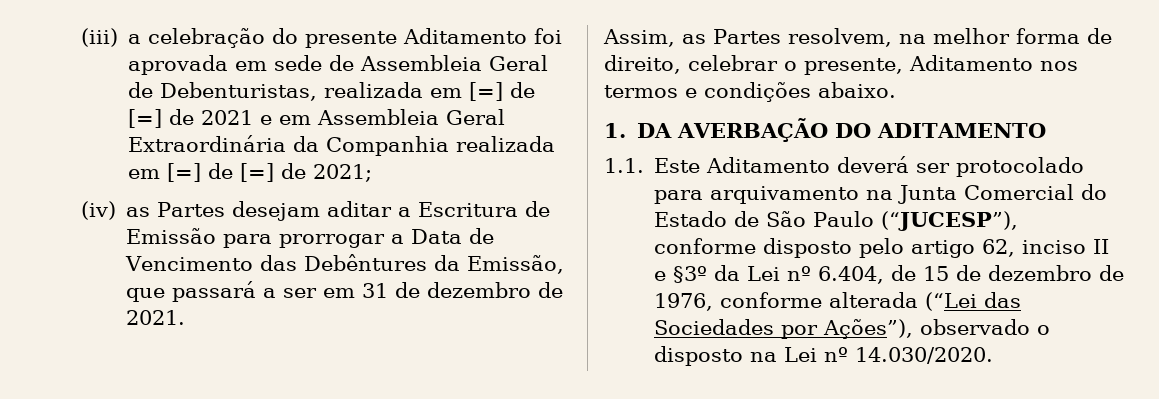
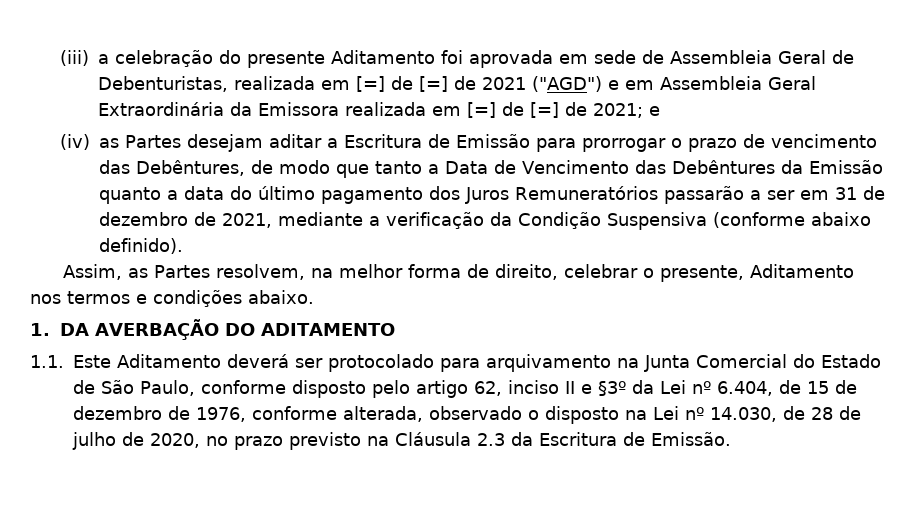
(254, 117) none -> [531,76,602,92] ("AGD")
[326,136,450,156] Companhia -> [257,102,339,116] Emissora
(373, 173) none -> [648,106,660,116] e
(386, 241) none -> [670,134,877,152] [98,160,422,178] o prazo de vencimento das Debêntures, de modo que tanto
[467,255,565,274] [126,281,257,302] Emissão, que passará -> [808,160,883,174] [98,186,744,204] Emissão quanto a data do último pagamento dos Juros Remuneratórios passarão
[126,310,186,325] 2021. -> [221,212,871,230] [98,238,183,254] 2021, mediante a verificação da Condição Suspensiva (conforme abaixo definido).
[813,211,1019,231] Paulo (“JUCESP”), -> [140,380,195,396] Paulo,
[829,292,1022,311] [654,319,914,339] alterada (“Lei das Sociedades por Ações”), -> [343,406,423,422] alterada,
[855,347,994,364] 14.030/2020. -> [710,406,861,422] [72,432,731,450] 14.030, de 28 de julho de 2020, no prazo previsto na Cláusula 2.3 da Escritura de Emissão.

